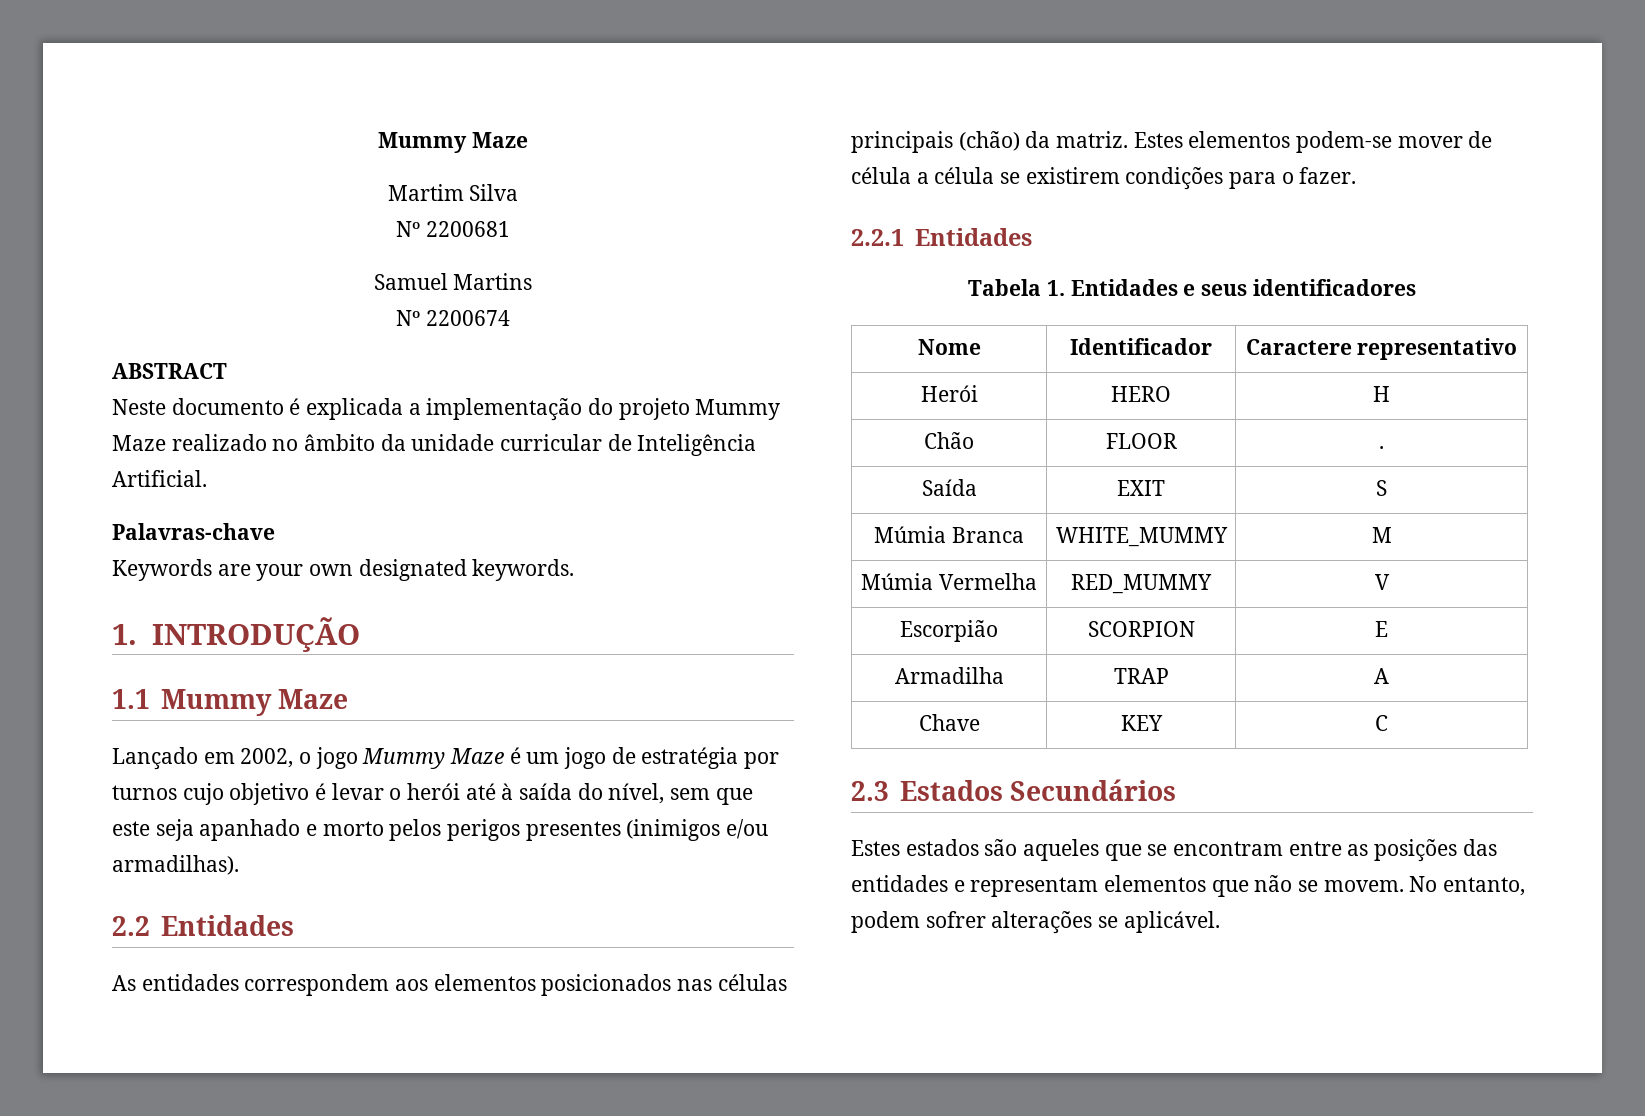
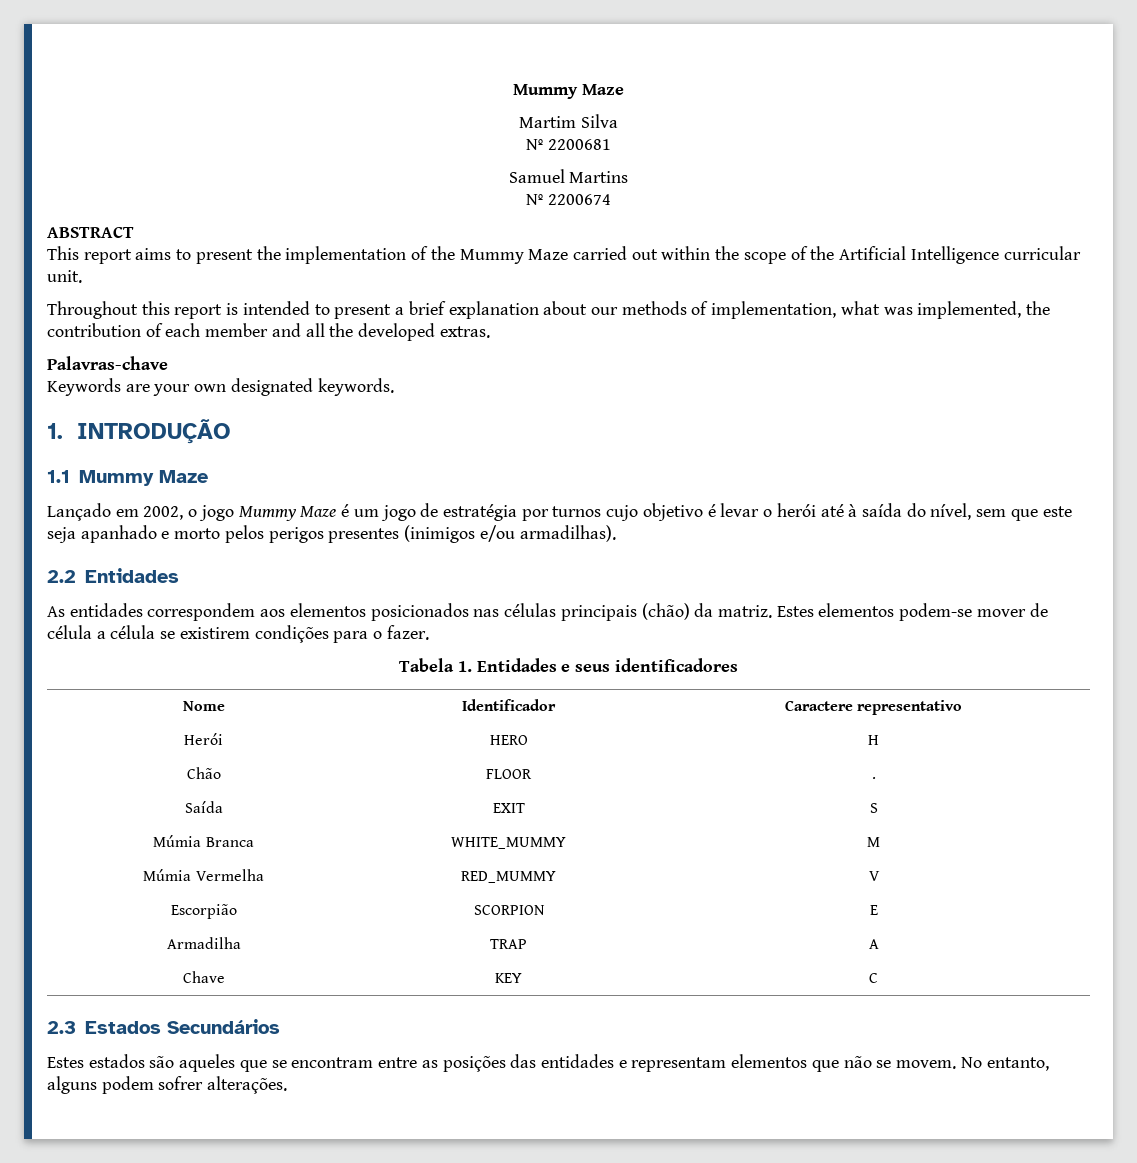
[112,398,781,421] [112,434,757,456] [112,470,207,487] Neste documento é explicada a implementação do projeto Mummy Maze realizado no âmbito da unidade curricular de Inteligência Artificial. -> [47,246,1081,264] [47,270,82,283] [47,301,1051,319] [47,323,490,341] This report aims to present the implementation of the Mummy Maze carried out within the scope of the Artificial Intelligence curricular unit. // Throughout this report is intended to present a brief explanation about our methods of implementation, what was implemented, the contribution of each member and all the developed extras.
[851,228,1032,246] // 2.2.1 Entidades -> (429, 632) none
(1526, 886) none -> [47,1076,97,1094] alguns
[991,911,1220,934] alterações se aplicável. -> [207,1076,288,1094] alterações.

